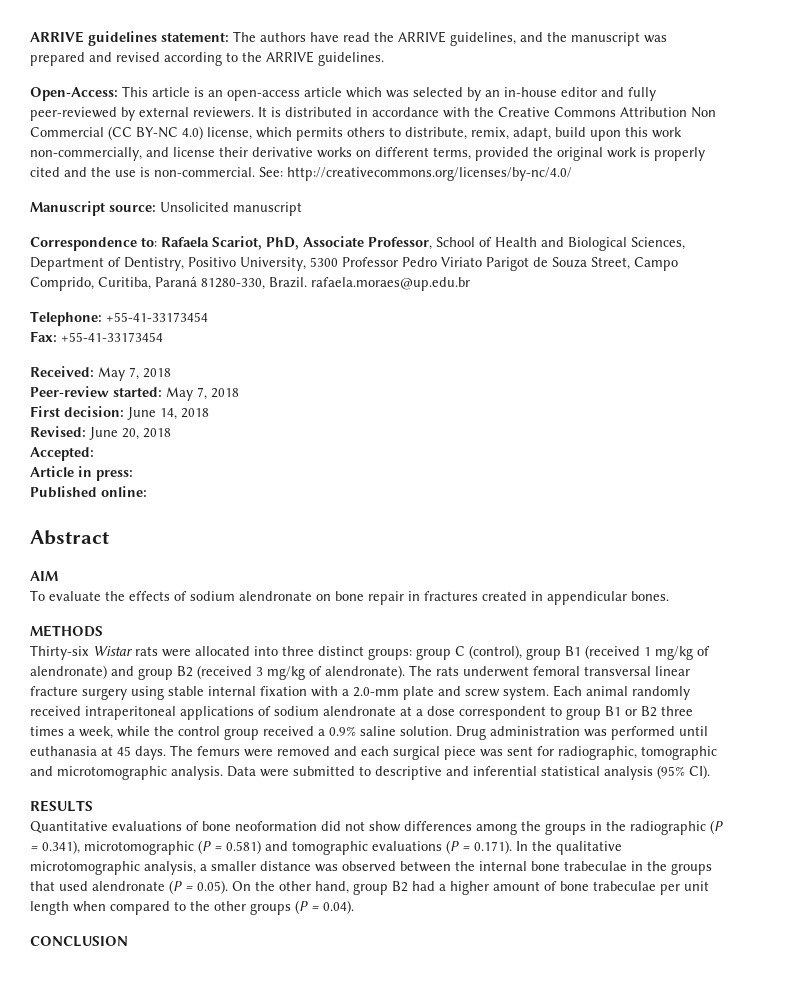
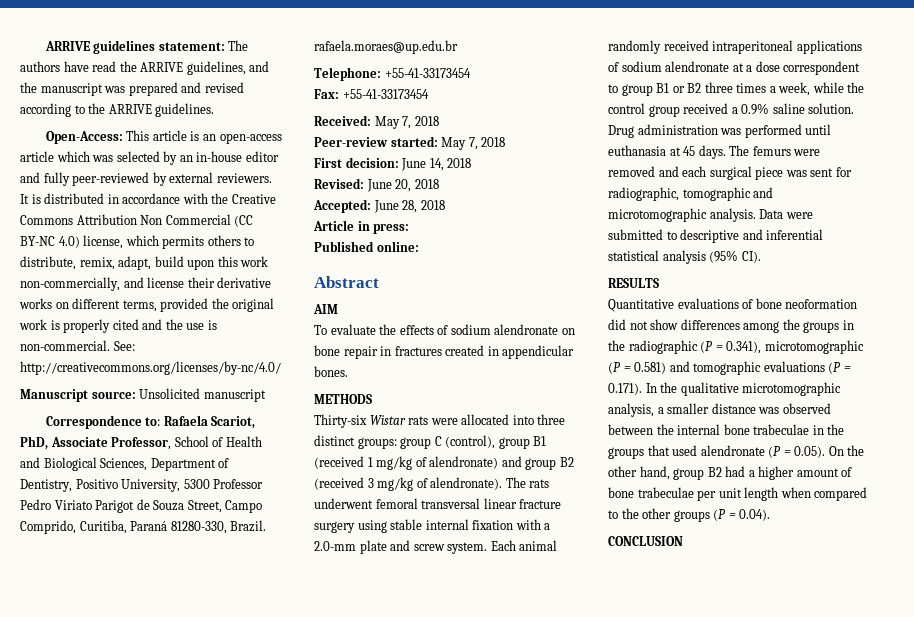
(94, 454) none -> [373,200,445,213] June 28, 2018

